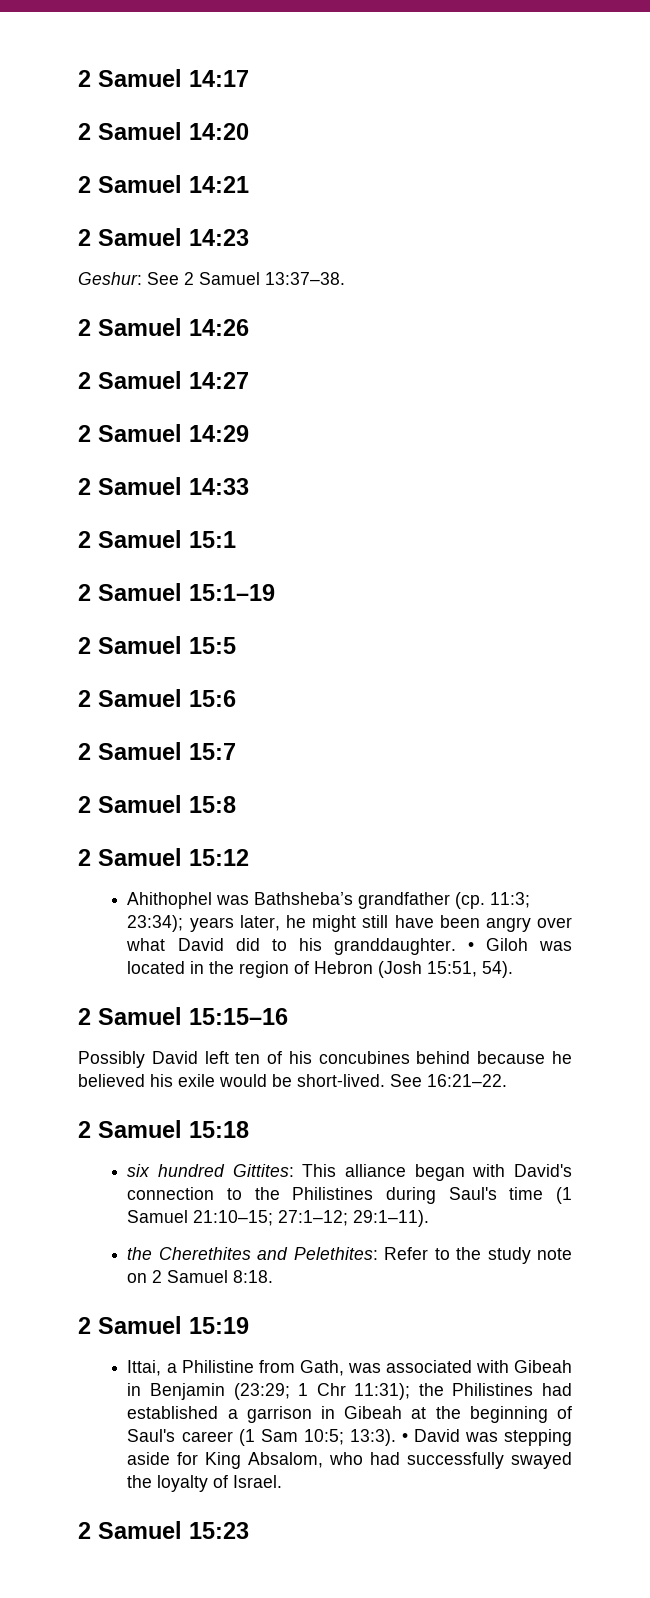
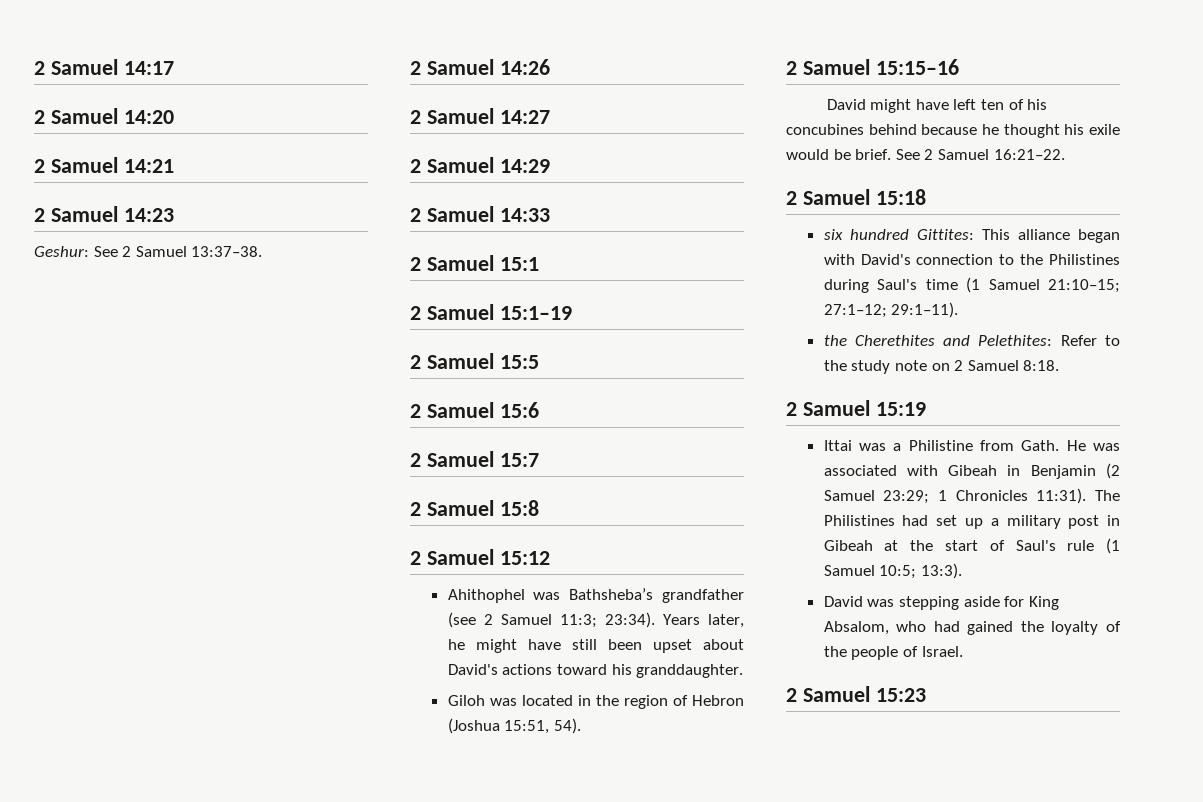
[455,892,531,909] [127,915,572,932] [126,938,287,951] (cp. 11:3; 23:34); years later, he might still have been angry over what David did to -> [447,612,744,628] [447,639,744,653] [447,664,607,675] (see 2 Samuel 11:3; 23:34). Years later, he might have still been upset about David's actions toward
[467,942,474,951] • -> (744, 671) //
[378,961,423,978] (Josh -> [447,718,500,734] (Joshua
[78,1051,198,1068] Possibly David -> [826,99,949,113] David might have
[78,1074,145,1087] believed -> [1003,124,1060,138] thought
[297,1074,422,1087] short-lived. See -> [855,149,989,160] brief. See 2 Samuel
[127,1360,162,1376] Ittai, -> [823,440,887,451] Ittai was
[299,1360,344,1376] Gath, -> [1021,440,1086,451] Gath. He
[233,1383,572,1400] [127,1406,312,1423] (23:29; 1 Chr 11:31); the Philistines had established a garrison -> [1106,463,1120,479] [823,488,1120,504] [823,515,1100,529] (2 Samuel 23:29; 1 Chronicles 11:31). The Philistines had set up a military post
[469,1406,548,1423] beginning -> [944,540,978,551] start
[181,1429,298,1446] career (1 Sam -> [1067,538,1120,554] [823,565,875,576] rule (1 Samuel
[401,1433,408,1442] • -> (962, 571) //
[407,1452,572,1469] successfully swayed -> [967,621,1014,635] gained
(229, 1481) none -> [823,646,918,660] the people of

